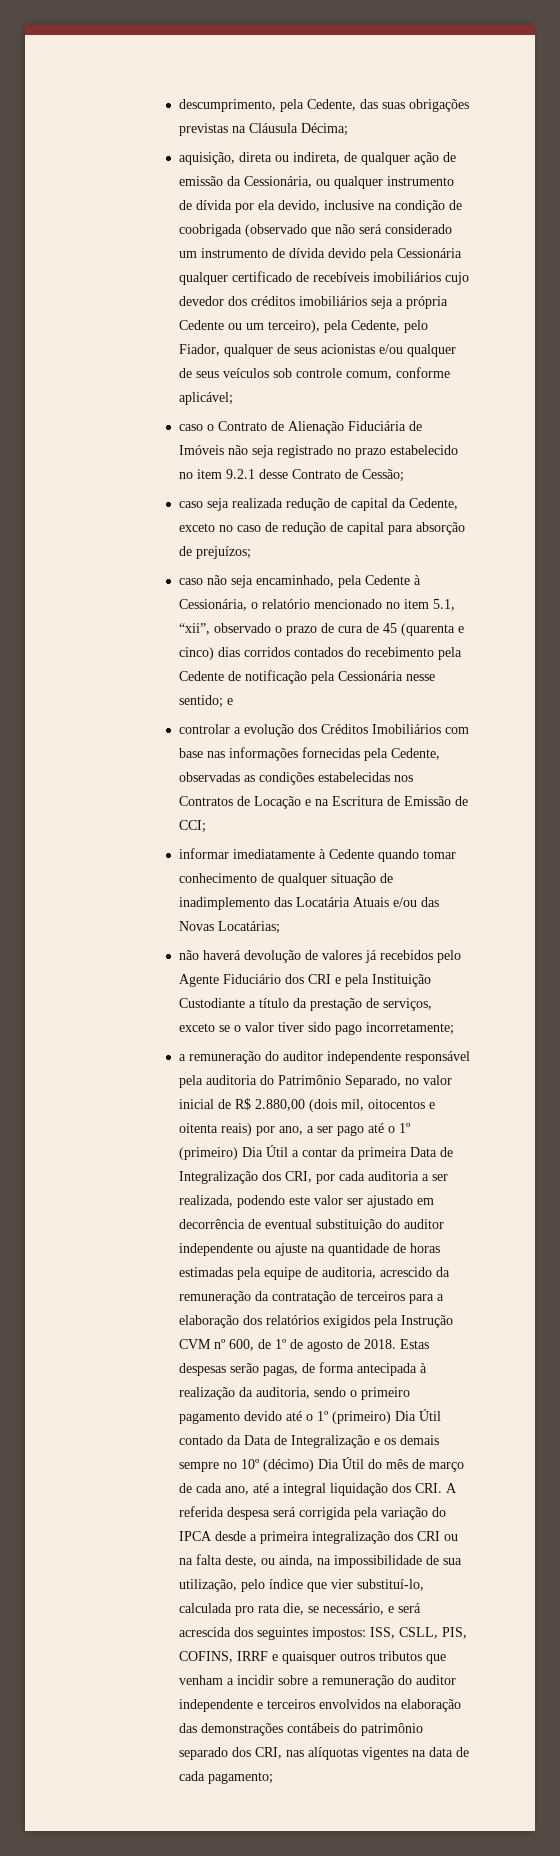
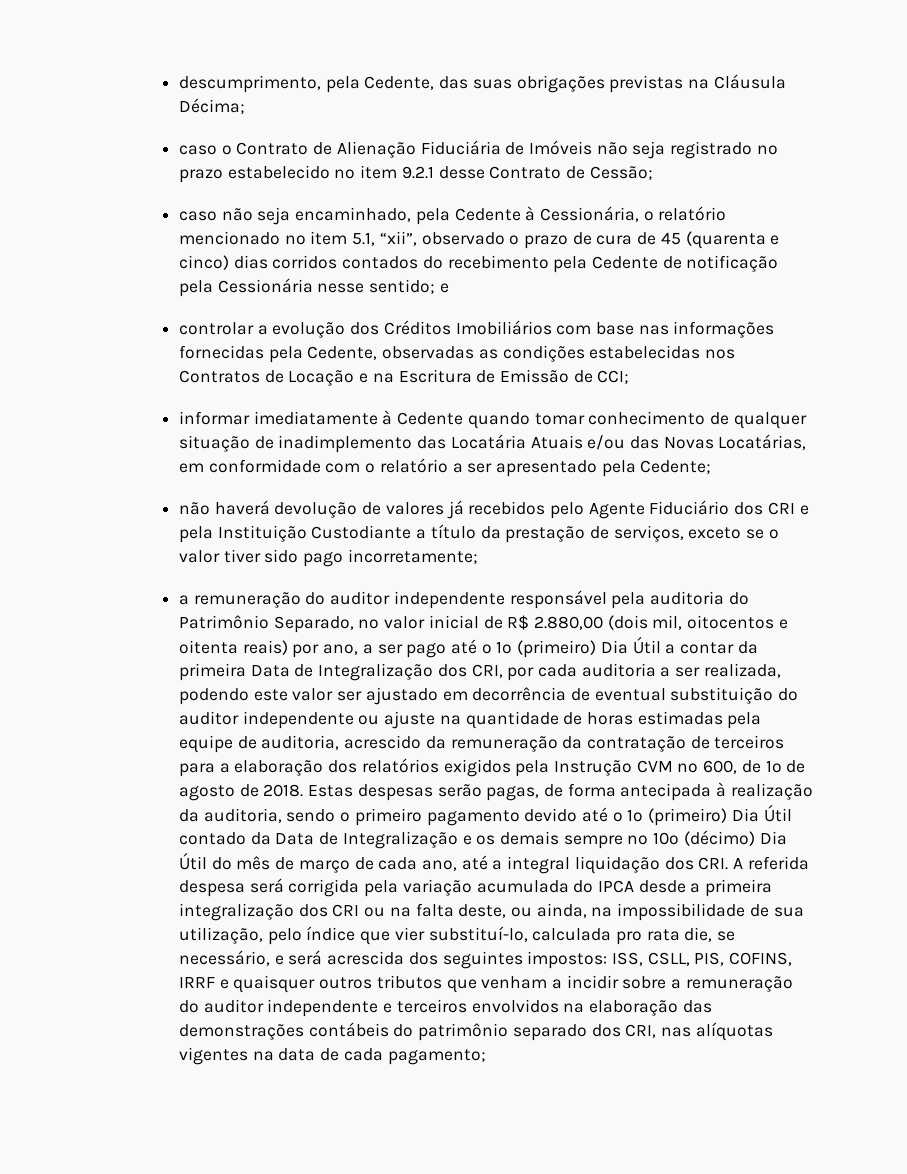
[178,152,456,165] [178,176,454,189] [178,200,462,213] [178,224,452,237] [178,248,462,261] [178,271,469,285] [178,296,448,309] [178,320,428,333] [178,344,456,357] [178,367,450,380] [178,392,233,405] // aquisição, direta ou indireta, de qualquer ação de emissão da Cessionária, ou qualquer instrumento de dívida por ela devido, inclusive na condição de coobrigada (observado que não será considerado um instrumento de dívida devido pela Cessionária qualquer certificado de recebíveis imobiliários cujo devedor dos créditos imobiliários seja a própria Cedente ou um terceiro), pela Cedente, pelo Fiador, qualquer de seus acionistas e/ou qualquer de seus veículos sob controle comum, conforme aplicável; -> (245, 106) none
[178,498,458,511] [178,522,465,535] [178,546,251,559] // caso seja realizada redução de capital da Cedente, exceto no caso de redução de capital para absorção de prejuízos; -> (653, 173) none
[217,921,280,934] Locatárias; -> [718,434,807,450] [178,458,712,477] Locatárias, em conformidade com o relatório a ser apresentado pela Cedente;
(428, 1513) none -> [476,880,569,893] acumulada

